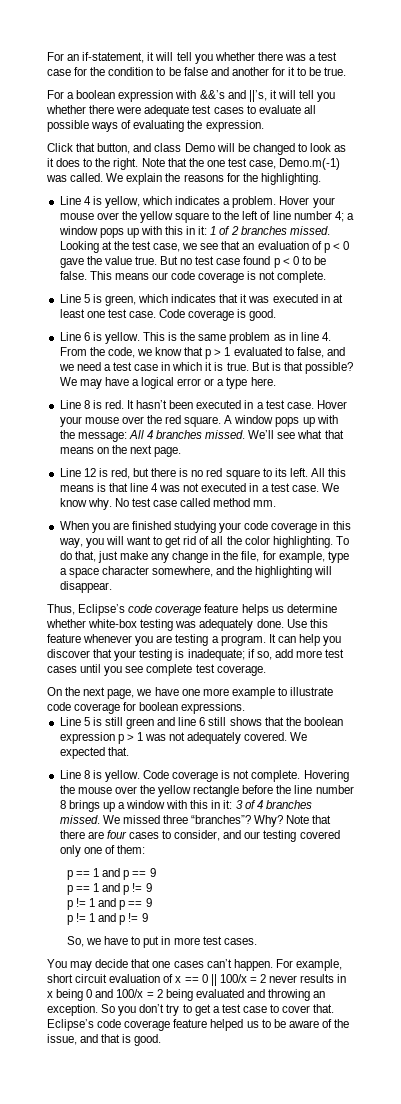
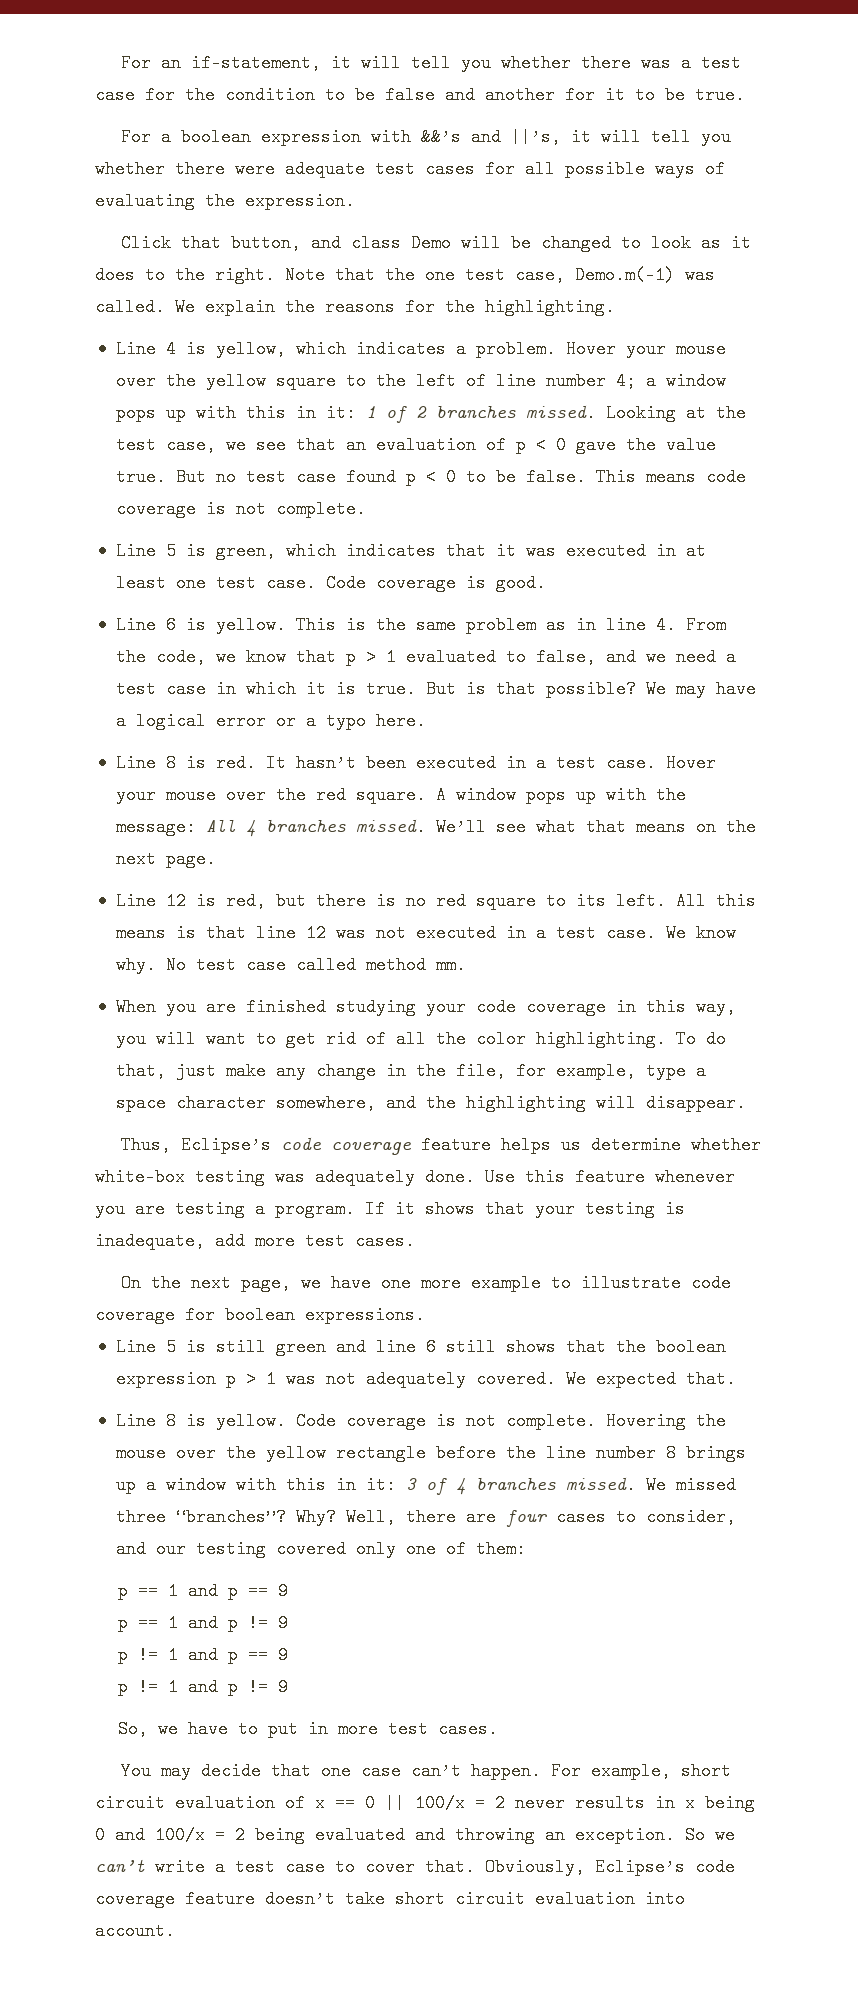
[246,105,301,114] to evaluate -> [485,160,515,178] for
[151,272,168,280] our -> (696, 477) none
[226,377,248,389] type -> [325,712,366,730] typo
[151,483,159,492] 4 -> [305,924,326,942] 12
[268,634,342,646] [47,649,345,661] [47,664,266,676] It can help you discover that your testing is inadequate; if so, add more test cases until you see complete test coverage. -> [365,1200,685,1218] [95,1232,415,1250] If it shows that your testing is inadequate, add more test cases.
[286,815,332,824] Note that -> [345,1508,396,1526] Well,
[173,961,204,968] cases -> [360,1762,401,1780] case
[118,1004,211,1016] you don’t try to get -> [715,1826,735,1844] [95,1858,205,1876] we can’t write
[47,1019,350,1031] [47,1034,162,1046] Eclipse’s code coverage feature helped us to be aware of the issue, and that is good. -> [485,1858,735,1876] [95,1890,685,1908] [95,1922,175,1940] Obviously, Eclipse’s code coverage feature doesn’t take short circuit evaluation into account.

